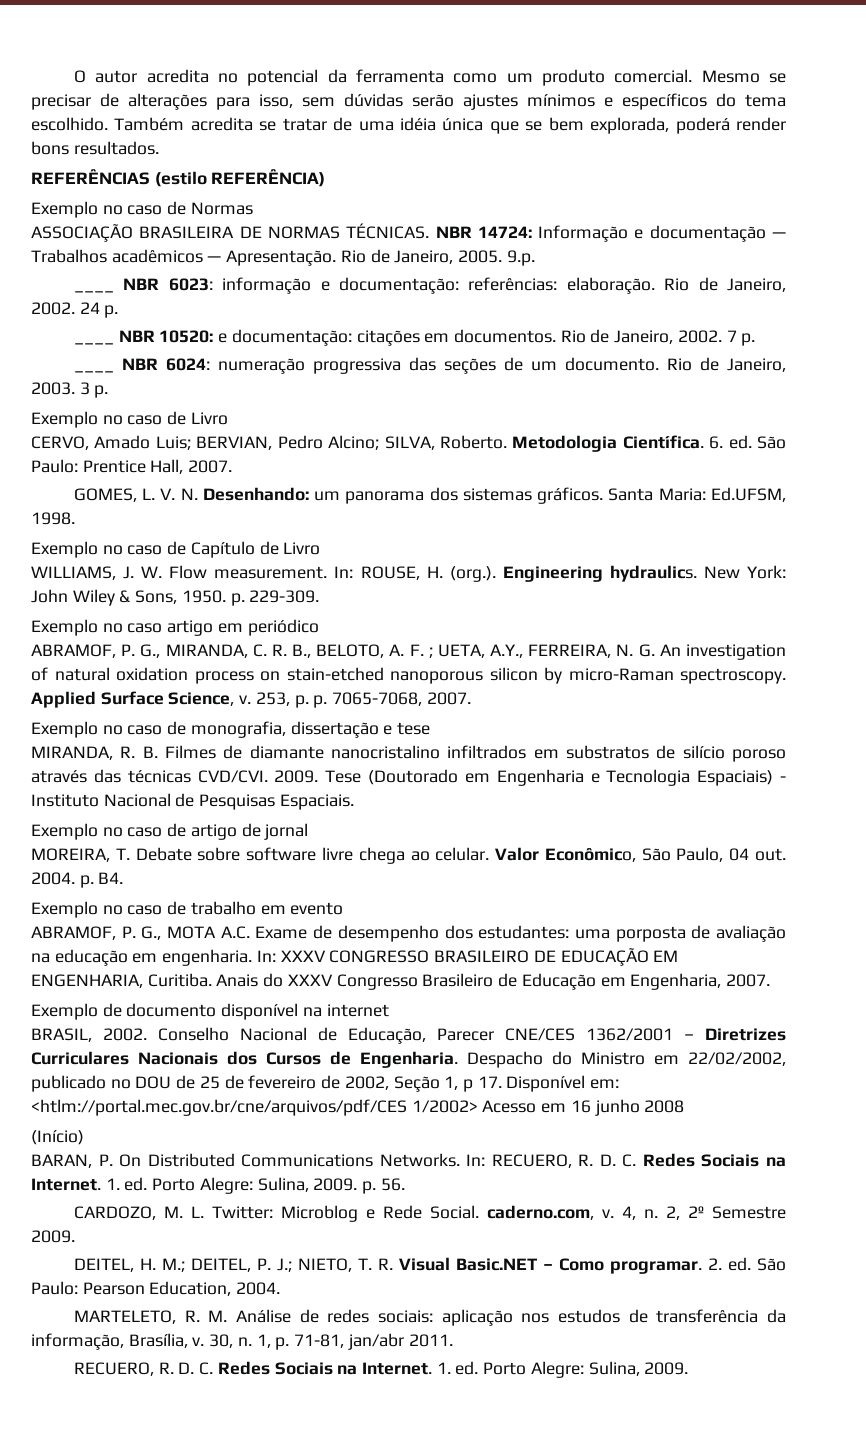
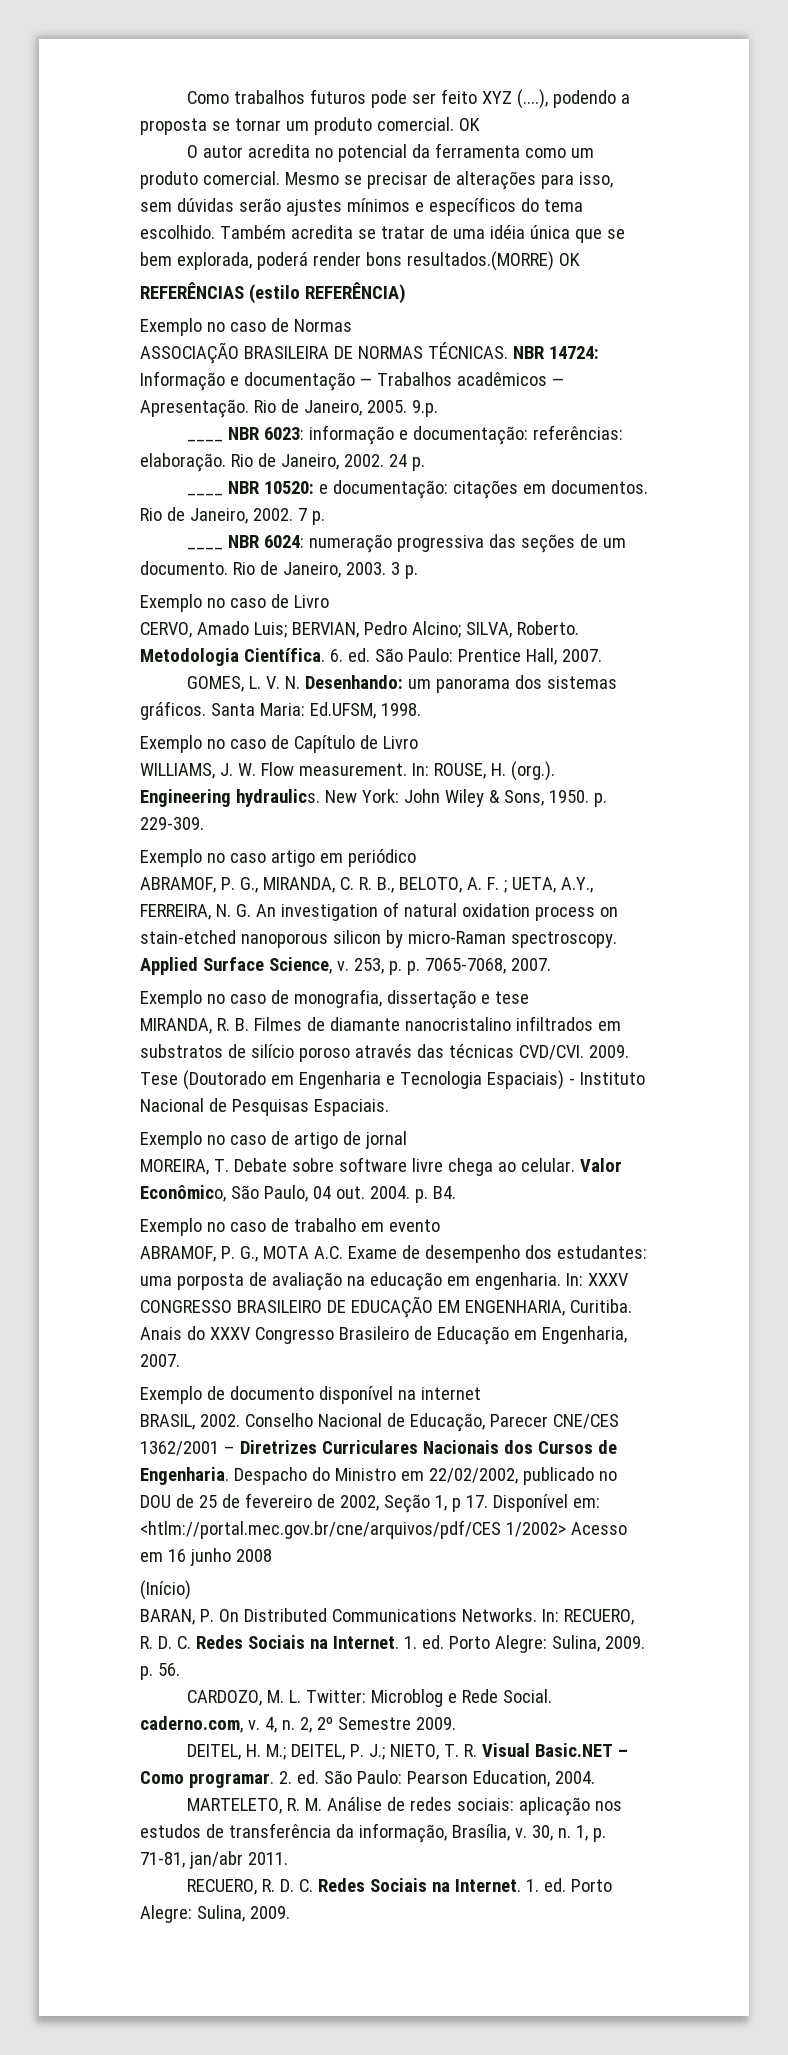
(73, 76) none -> [186,89,630,109] [140,117,480,135] Como trabalhos futuros pode ser feito XYZ (....), podendo a proposta se tornar um produto comercial. OK //
[73,141,159,155] resultados. -> [406,251,580,271] resultados.(MORRE) OK

